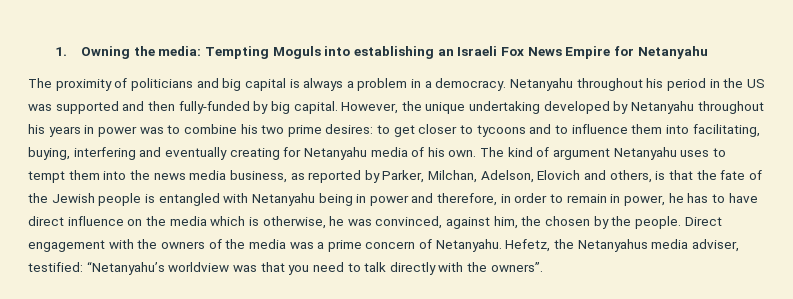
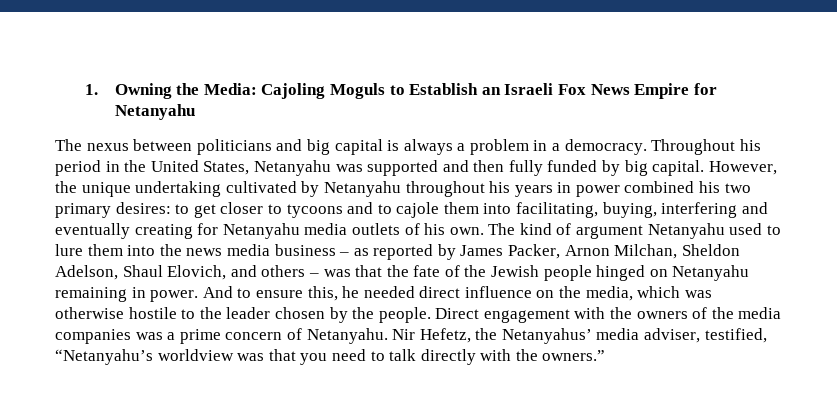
[158,46,435,59] media: Tempting Moguls into establishing -> [203,83,479,99] Media: Cajoling Moguls to Establish
[55,78,128,91] proximity of -> [86,139,193,151] nexus between
[510,78,643,91] Netanyahu throughout -> [651,139,736,155] Throughout
[746,79,765,88] US -> [150,160,331,176] United States, Netanyahu
[178,101,250,114] fully-funded -> [508,160,598,176] fully funded
[543,101,610,114] developed -> [225,181,297,193] cultivated
[139,124,237,134] was to combine -> [624,181,695,193] combined
[287,125,322,137] prime -> [55,203,111,218] primary
[571,124,628,134] influence -> [396,202,440,218] cajole
(408, 152) none -> [351,223,400,235] outlets
[680,148,726,157] [28,171,65,183] uses to tempt -> [729,223,781,235] [55,244,83,256] used to lure
[229,170,287,183] business, -> [274,244,350,256] business –
[382,170,666,183] Parker, Milchan, Adelson, Elovich and others, is -> [460,244,740,259] [55,265,351,280] James Packer, Arnon Milchan, Sheldon Adelson, Shaul Elovich, and others – was
[144,193,758,206] [28,216,542,229] is entangled with Netanyahu being in power and therefore, in order to remain in power, he has to have direct influence on the media which is otherwise, he was convinced, against him, the -> [596,265,750,281] [55,286,712,302] [55,307,271,319] hinged on Netanyahu remaining in power. And to ensure this, he needed direct influence on the media, which was otherwise hostile to the leader
(286, 244) none -> [55,329,131,344] companies
(502, 245) none -> [392,329,416,340] Nir
[577,239,648,252] Netanyahus -> [501,328,592,344] Netanyahus’
[28,262,83,272] testified: -> [704,328,767,343] testified,
[490,262,543,272] owners”. -> [542,350,606,361] owners.”

